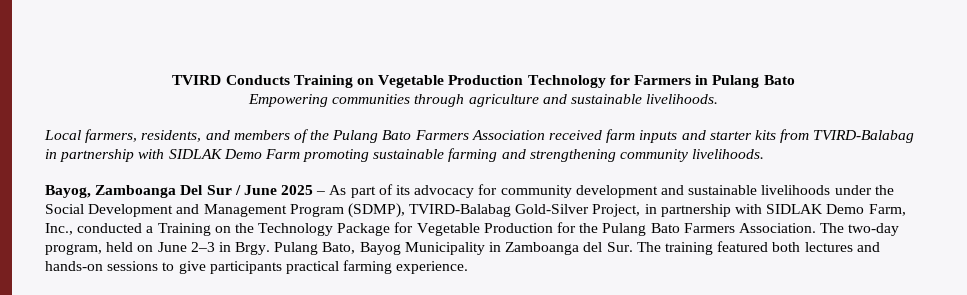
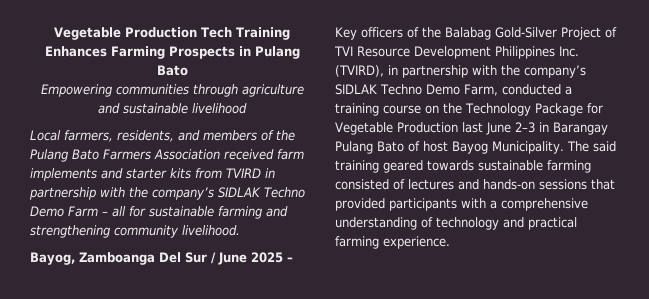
[172,75,691,88] TVIRD Conducts Training on Vegetable Production Technology for Farmers -> [54,27,290,40] [44,46,235,59] Vegetable Production Tech Training Enhances Farming Prospects
[646,94,719,104] livelihoods. -> [192,103,247,114] livelihood
[639,130,678,143] inputs -> [30,168,97,181] implements
[813,130,915,143] [45,149,370,162] TVIRD-Balabag in partnership with SIDLAK Demo Farm promoting -> [226,168,275,178] [29,187,305,200] [30,206,146,217] TVIRD in partnership with the company’s SIDLAK Techno Demo Farm – all for
[692,149,765,159] livelihoods. -> [182,225,240,236] livelihood.
[329,184,894,198] [45,203,824,218] As part of its advocacy for community development and sustainable livelihoods under the Social Development and Management Program (SDMP), TVIRD-Balabag Gold-Silver Project, in partnership with SIDLAK -> [335,27,617,40] [334,46,579,59] [335,65,586,78] [335,84,422,95] Key officers of the Balabag Gold-Silver Project of TVI Resource Development Philippines Inc. (TVIRD), in partnership with the company’s SIDLAK Techno
[45,223,73,235] Inc., -> (498, 90) none
[157,223,211,236] Training -> [335,103,421,116] training course
[557,222,900,236] [45,241,880,255] [45,261,282,274] for the Pulang Bato Farmers Association. The two-day program, held on June 2–3 in Brgy. Pulang Bato, Bayog Municipality in Zamboanga del Sur. The training featured both lectures and hands-on sessions to give participants -> [462,122,608,135] [335,141,616,154] [335,160,591,173] [335,179,615,190] [335,198,588,211] [335,217,524,230] last June 2–3 in Barangay Pulang Bato of host Bayog Municipality. The said training geared towards sustainable farming consisted of lectures and hands-on sessions that provided participants with a comprehensive understanding of technology and

